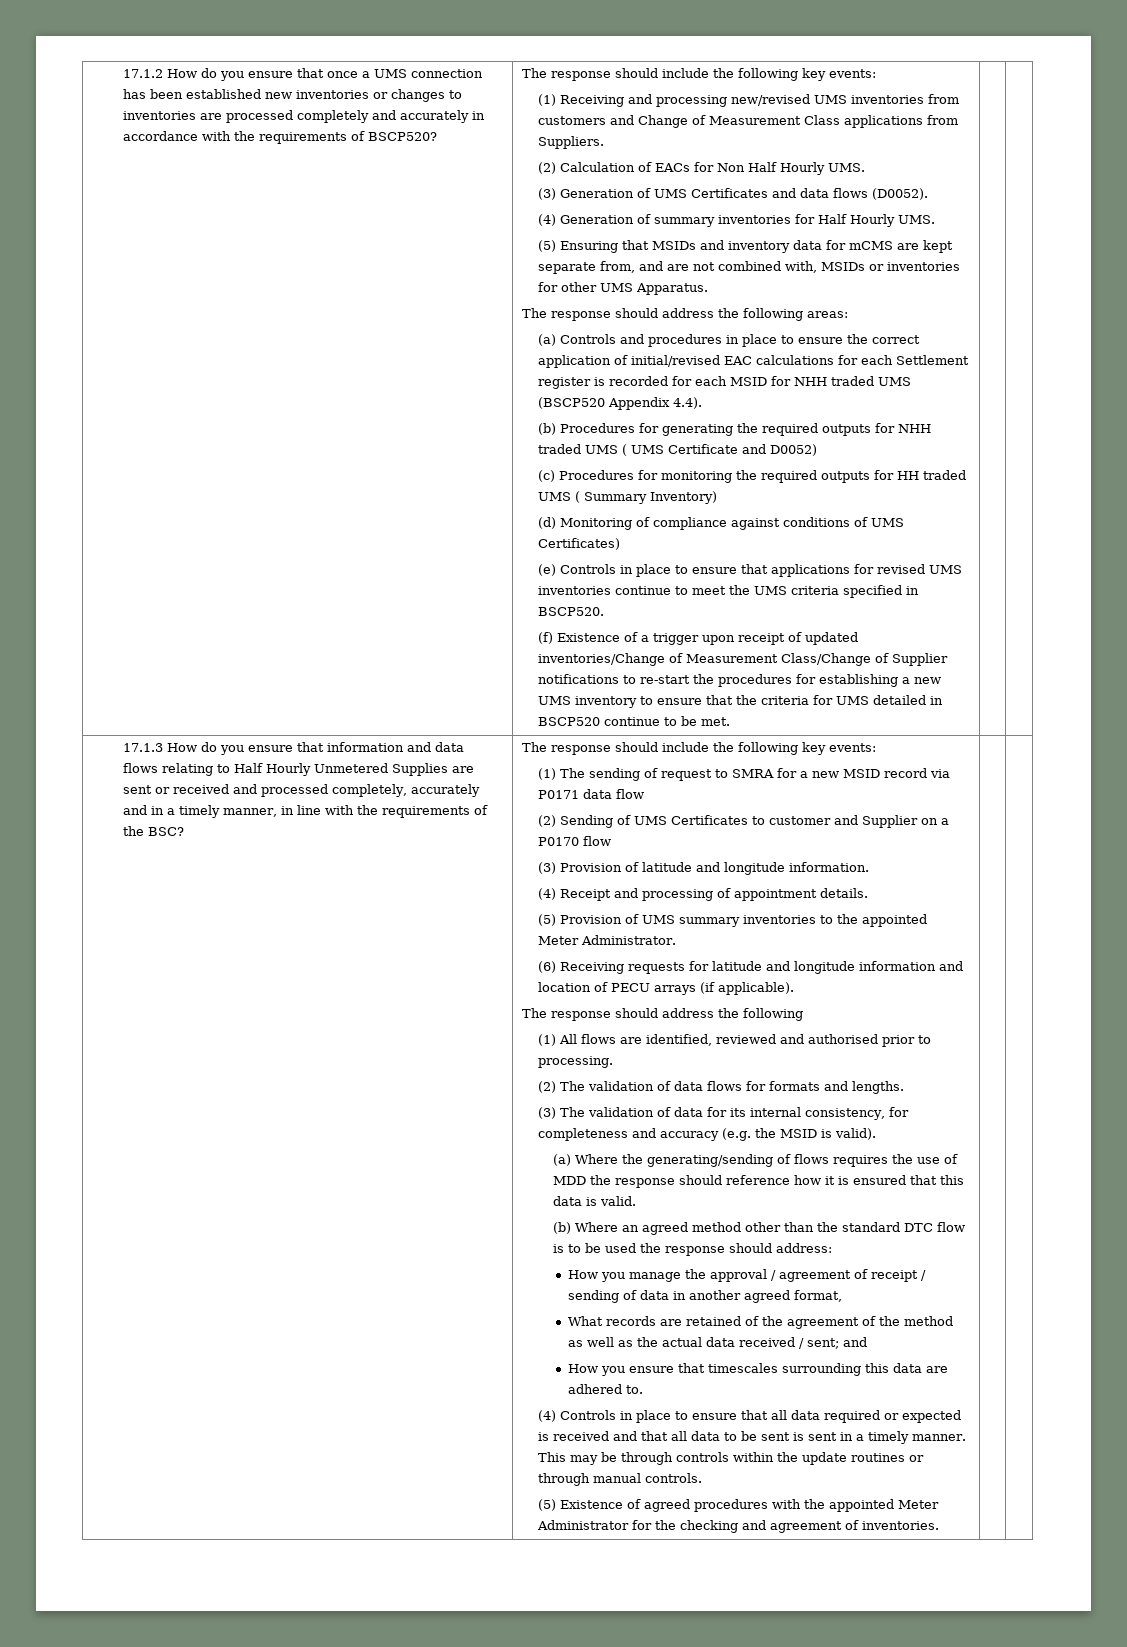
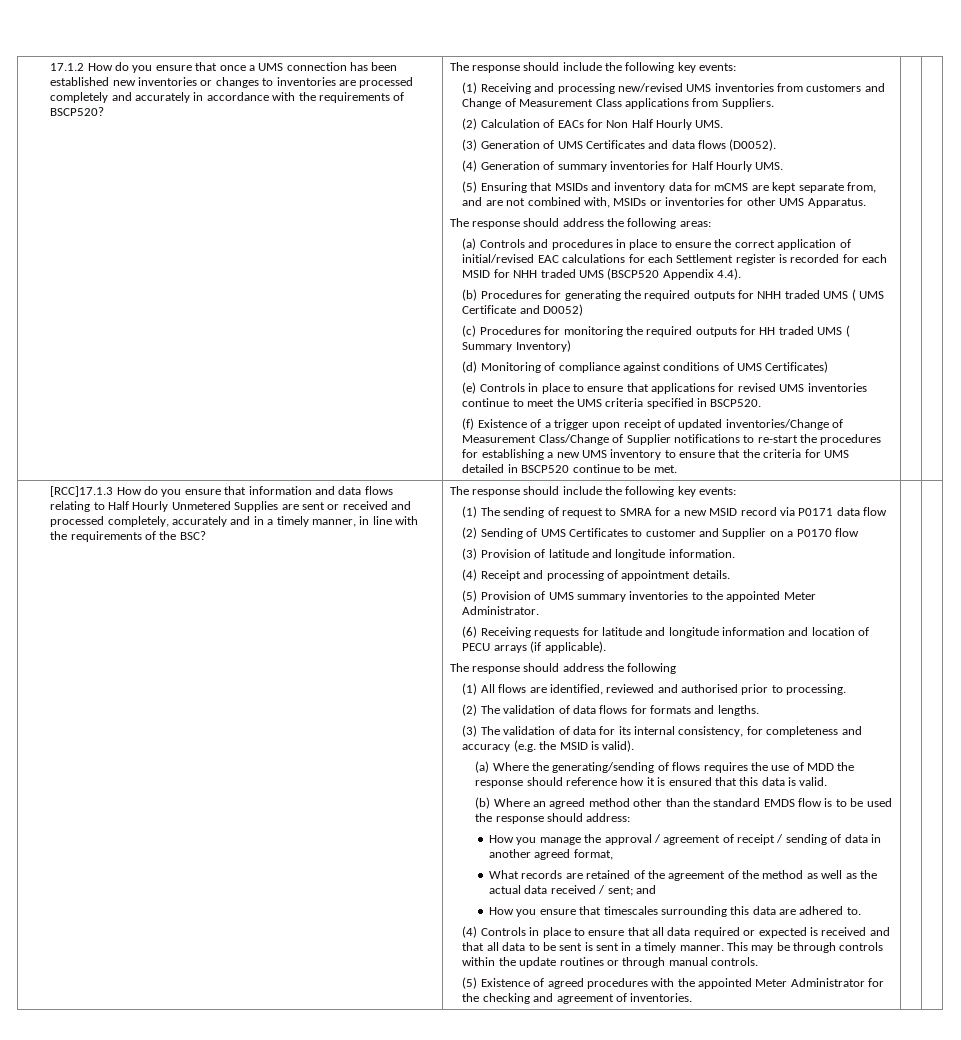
[123,743,164,752] 17.1.3 -> [50,486,114,497] [RCC]17.1.3
[904,1223,934,1232] DTC -> [763,799,795,807] EMDS

